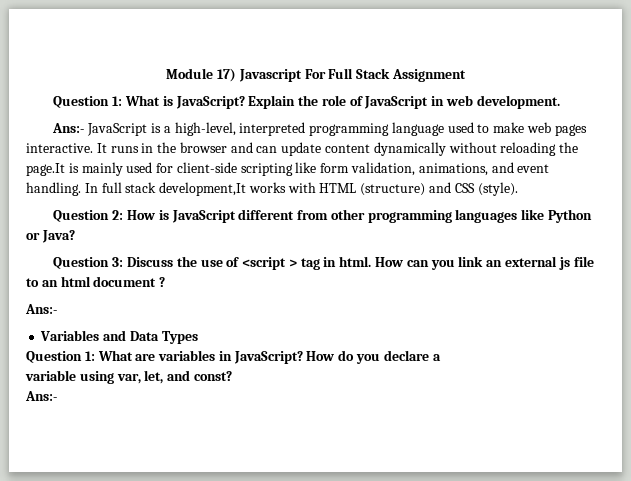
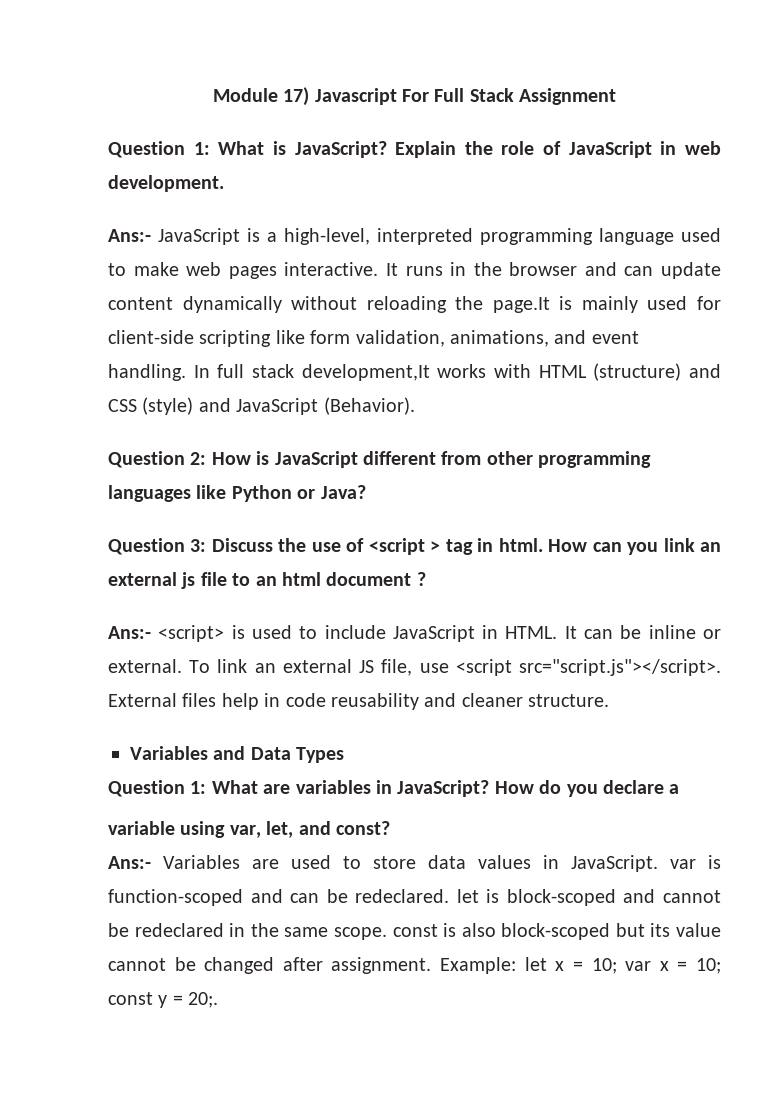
[477,182,518,196] (style). -> [142,397,415,415] (style) and JavaScript (Behavior).
(57, 309) none -> [158,625,721,642] [108,659,721,676] [108,693,610,710] <script> is used to include JavaScript in HTML. It can be inline or external. To link an external JS file, use <script src="script.js"></script>. External files help in code reusability and cleaner structure.
(57, 396) none -> [163,855,721,872] [108,889,721,906] [108,923,721,940] [108,957,722,974] [108,992,219,1008] Variables are used to store data values in JavaScript. var is function-scoped and can be redeclared. let is block-scoped and cannot be redeclared in the same scope. const is also block-scoped but its value cannot be changed after assignment. Example: let x = 10; var x = 10; const y = 20;.

